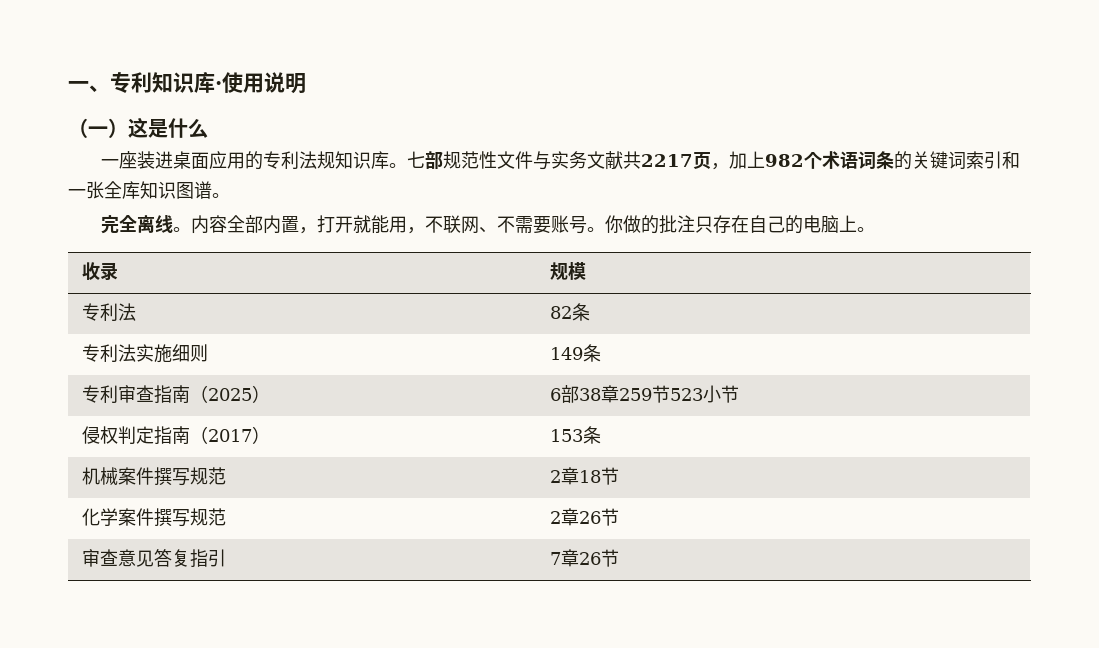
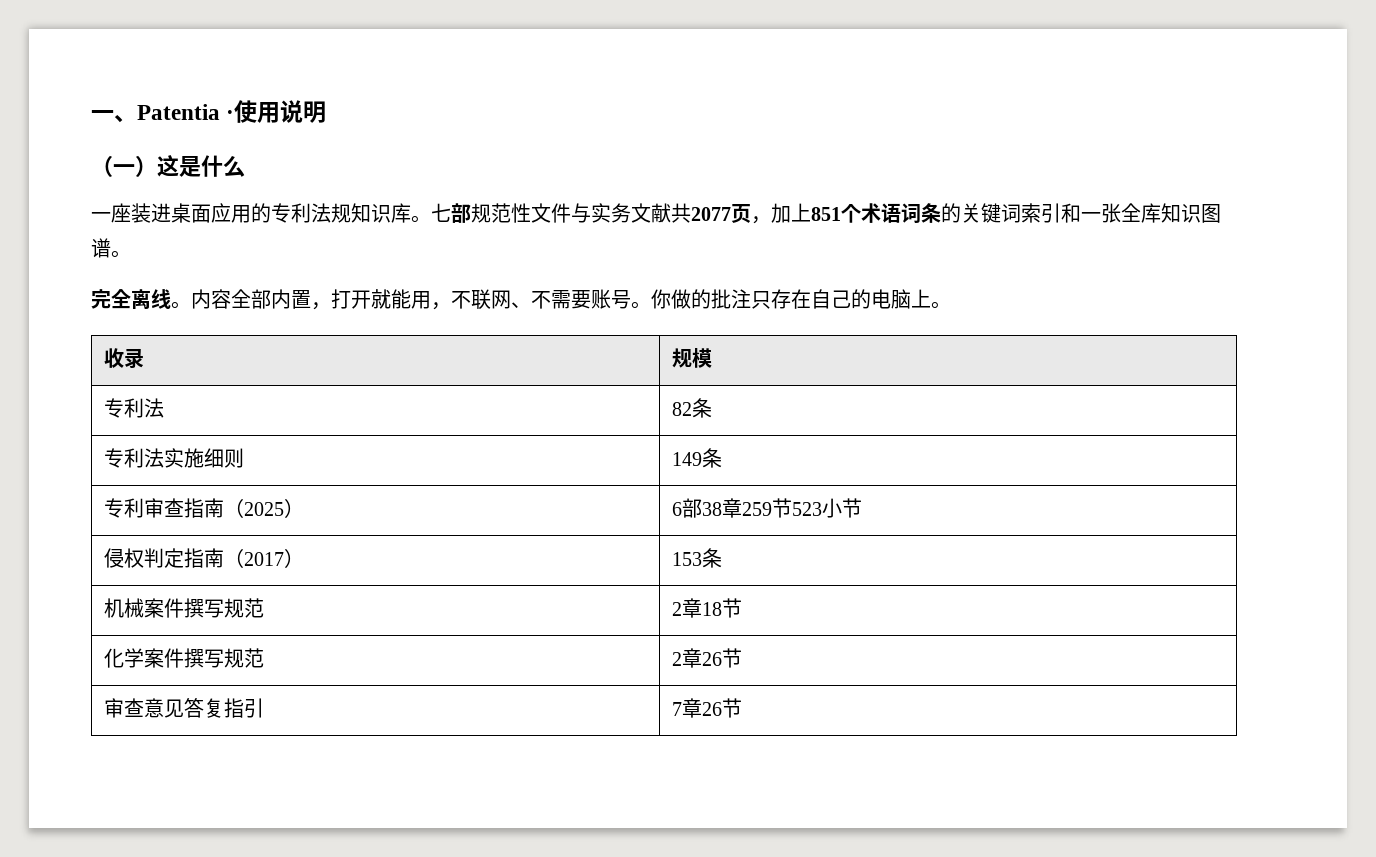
[110,72,215,93] 专利知识库 -> [137,104,220,120] Patentia
[641,154,694,167] 2217 -> [691,207,731,221] 2077
[765,154,805,167] 982 -> [811,207,841,221] 851

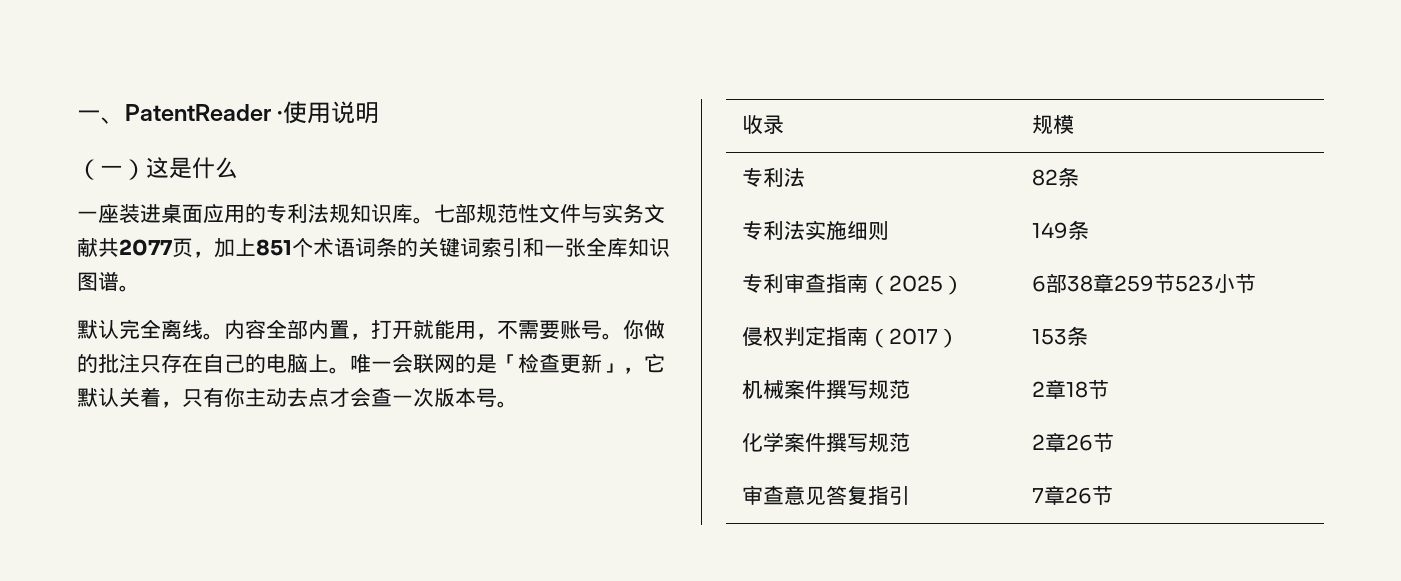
[137,104,220,120] Patentia -> [125,104,271,121] PatentReader
(131, 254) none -> [77,319,119,340] 默认
[471,289,551,310] 联网、不 -> (518, 330) none
(951, 305) none -> [350,353,665,374] [77,387,518,408] 唯一会联网的是「检查更新」，它默认关着，只有你主动去点才会查一次版本号。

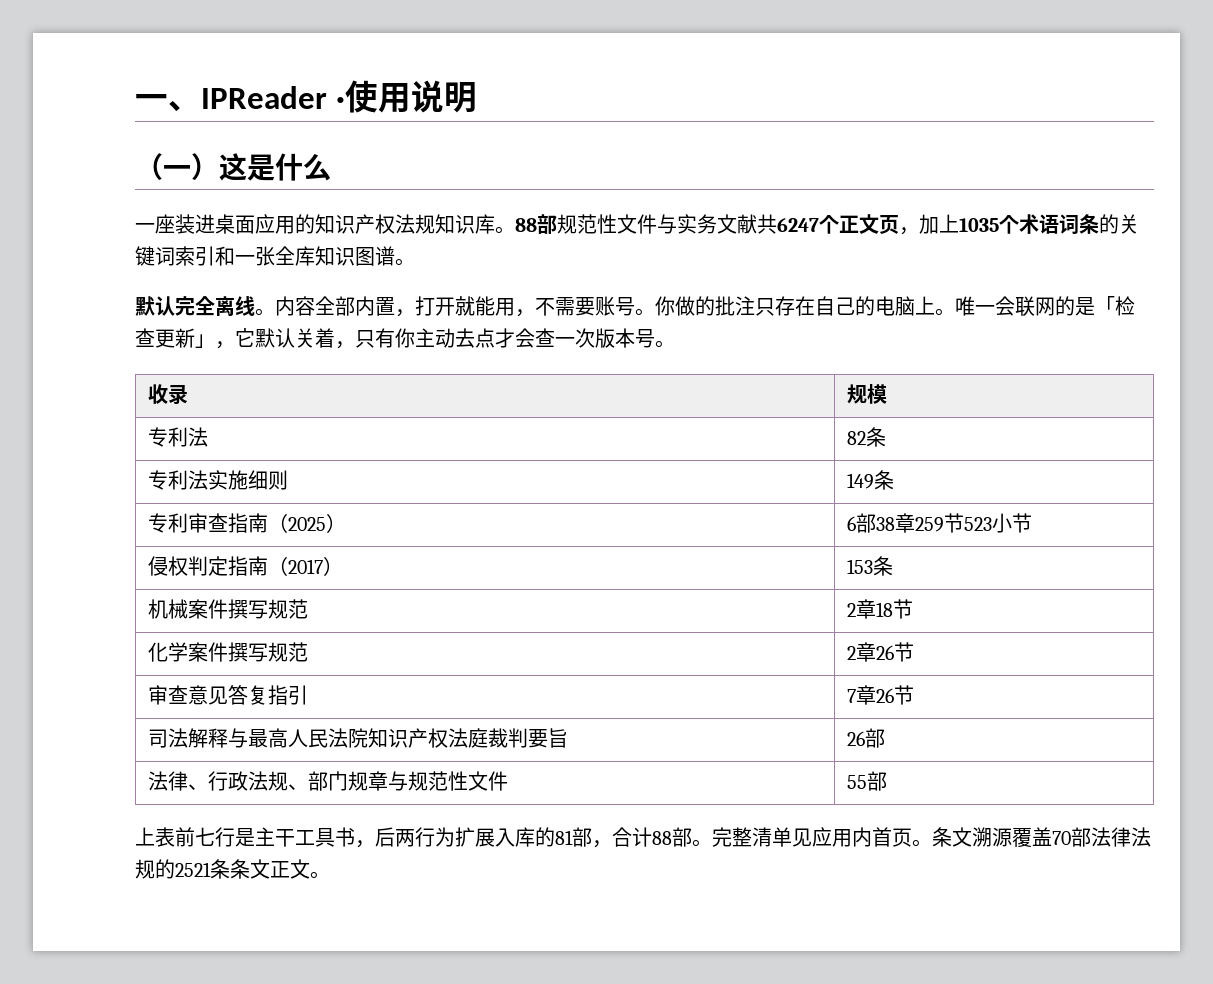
[125,104,271,121] PatentReader -> [201,86,327,109] IPReader
[266,203,308,223] 专利 -> [315,214,395,234] 知识产权
[434,204,455,223] 七 -> [515,218,537,232] 88
[119,239,172,256] 2077 -> [777,214,879,234] 6247个正文
[256,239,292,256] 851 -> [959,218,999,232] 1035
(1113, 495) none -> [147,728,568,748] [846,728,885,748] [147,771,508,791] [846,771,887,791] [135,827,1151,848] [135,859,330,879] // 司法解释与最高人民法院知识产权法庭裁判要旨 | 26部 // 法律、行政法规、部门规章与规范性文件 | 55部 // 上表前七行是主干工具书，后两行为扩展入库的81部，合计88部。完整清单见应用内首页。条文溯源覆盖70部法律法规的2521条条文正文。

